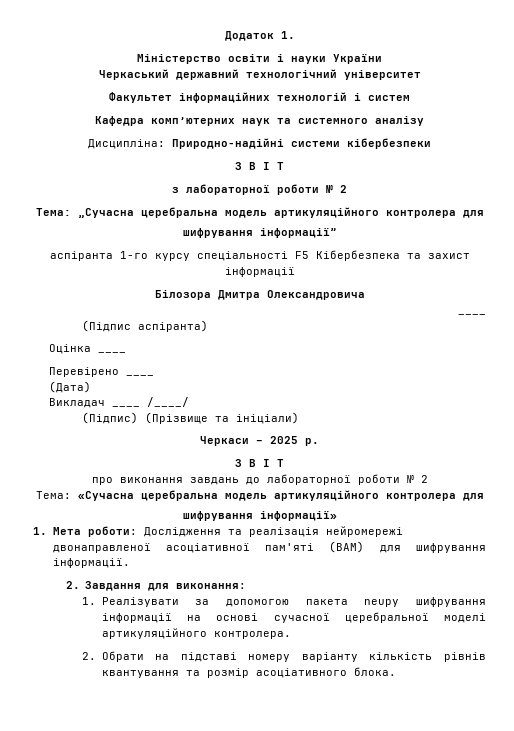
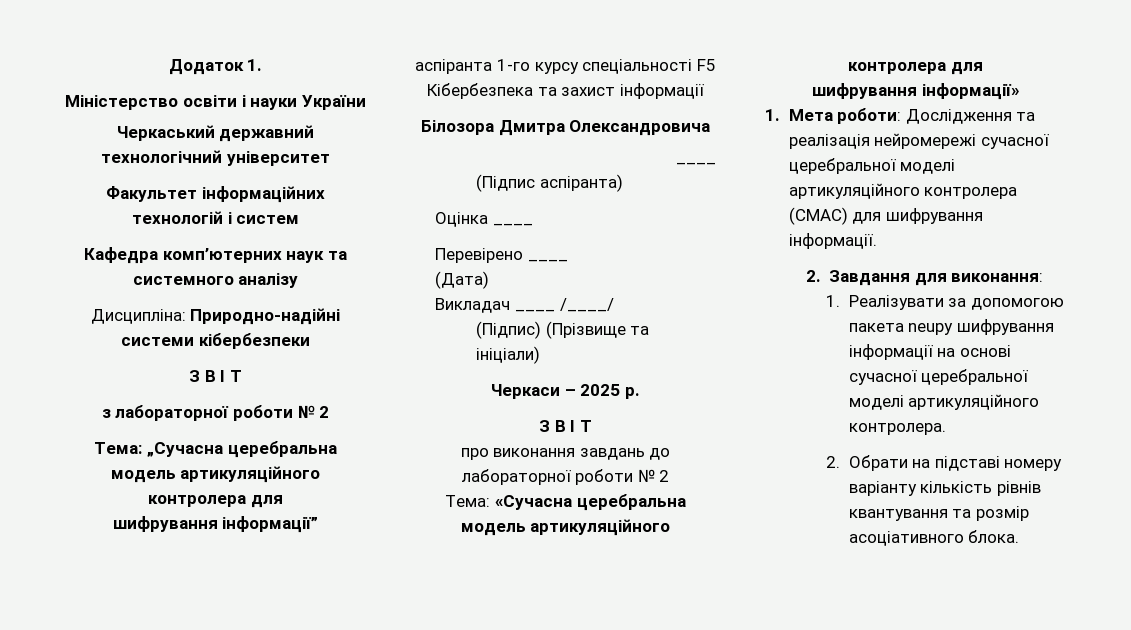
[52,541,365,553] двонаправленої асоціативної пам'яті (BAM) -> [980,134,1049,149] [788,158,956,174] [788,183,1018,199] [788,207,848,225] сучасної церебральної моделі артикуляційного контролера (CMAC)

